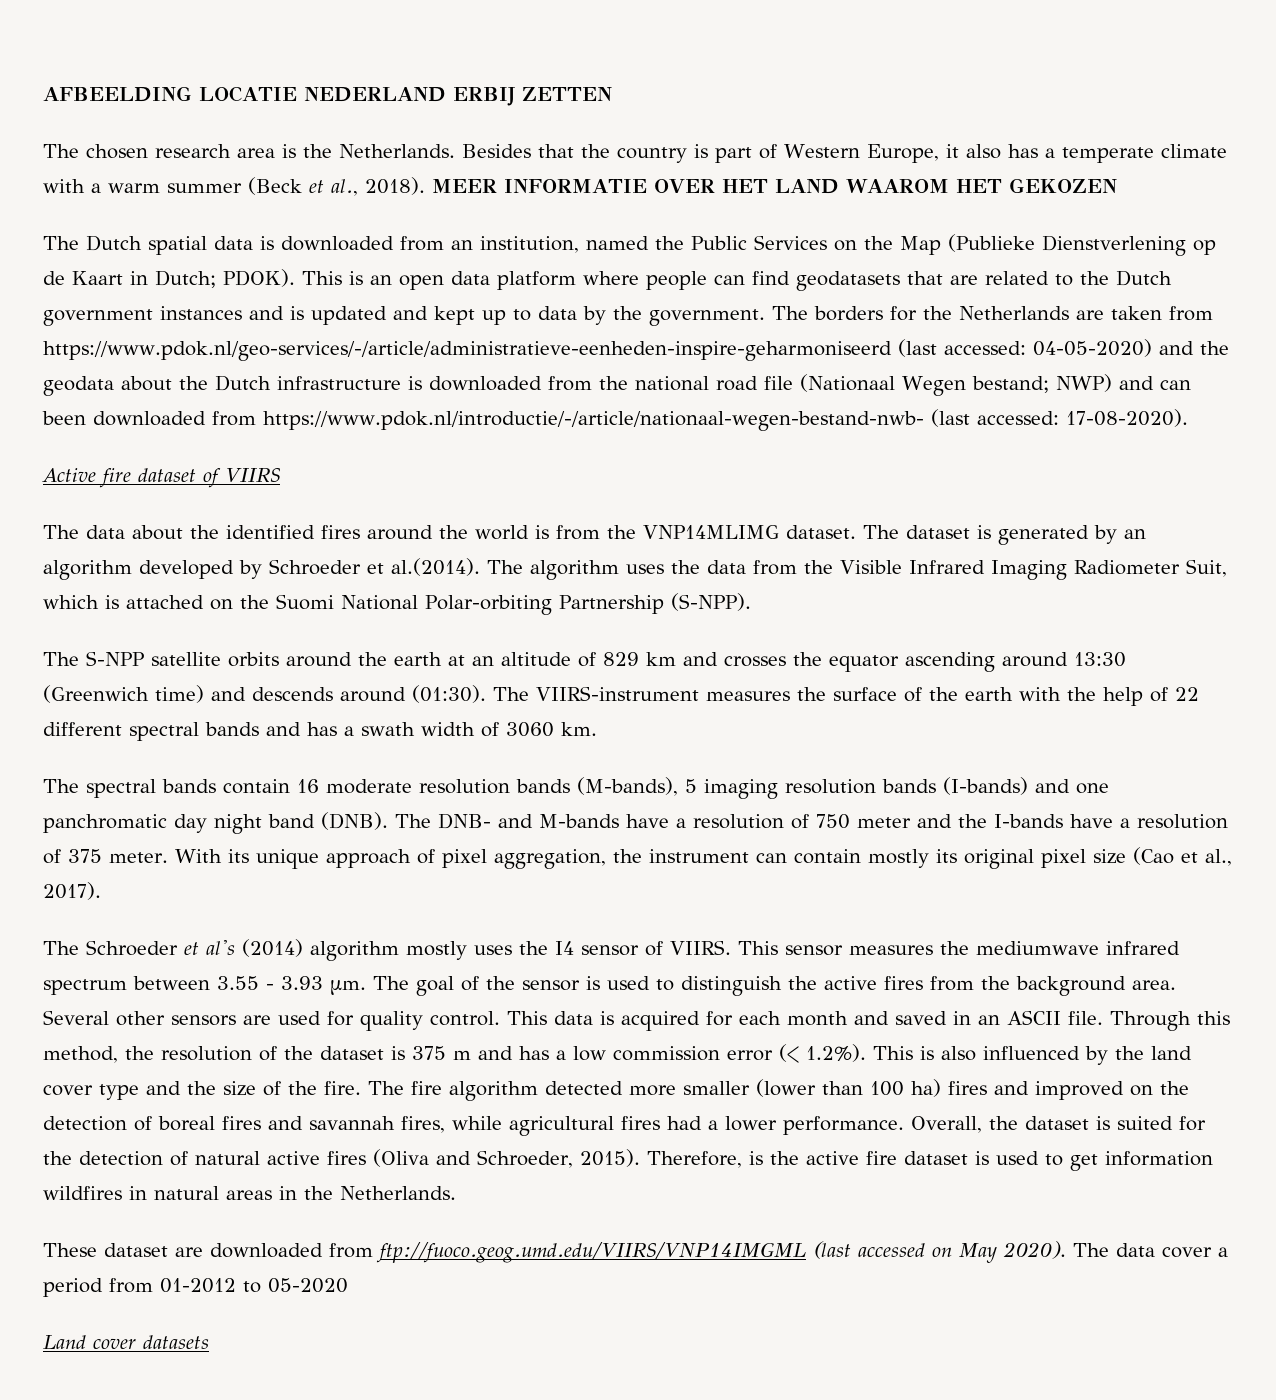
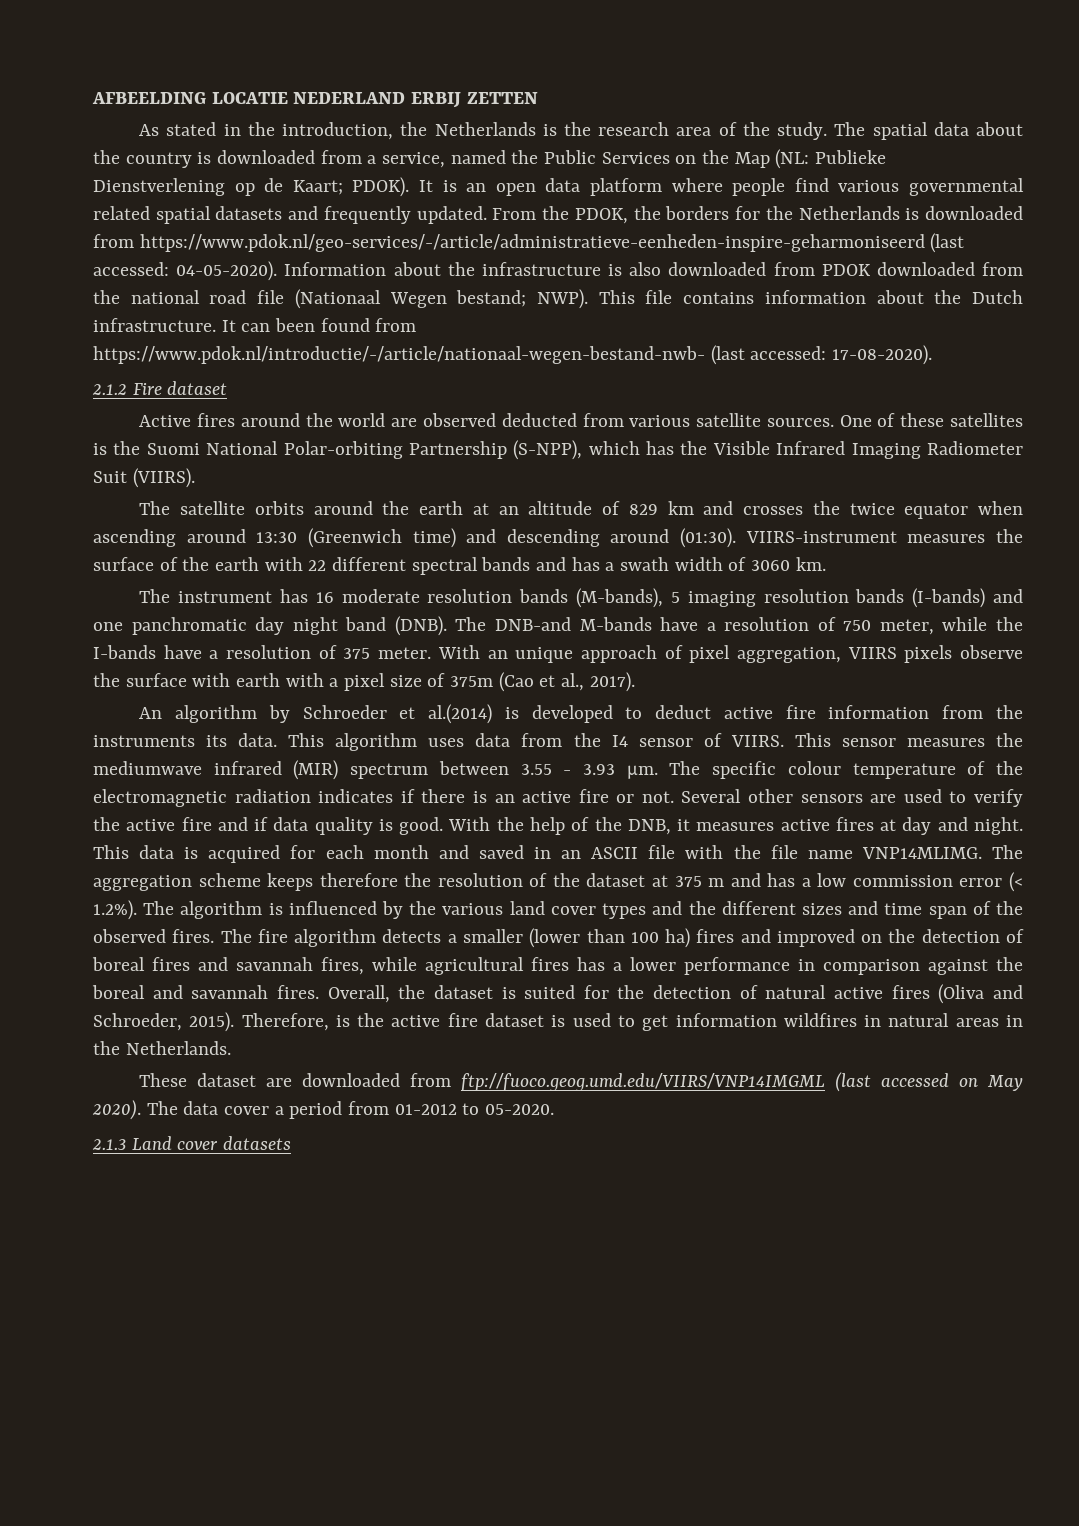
[43,144,1227,163] [43,177,1117,196] [43,235,579,255] The chosen research area is the Netherlands. Besides that the country is part of Western Europe, it also has a temperate climate with a warm summer (Beck et al., 2018). MEER INFORMATIE OVER HET LAND WAAROM HET GEKOZEN // The Dutch spatial data is downloaded from an institution, -> [139,122,1023,140] [93,150,446,168] As stated in the introduction, the Netherlands is the research area of the study. The spatial data about the country is downloaded from a service,
[948,234,1035,252] (Publieke -> [775,149,887,169] (NL: Publieke
[72,269,342,288] Kaart in Dutch; PDOK). This -> [292,177,433,197] Kaart; PDOK). It
[714,270,1172,291] [43,306,808,326] can find geodatasets that are related to the Dutch government instances and is updated and kept up to data by the government. The -> [794,178,1025,196] [93,206,661,224] find various governmental related spatial datasets and frequently updated. From the PDOK, the
[1076,306,1162,320] are taken -> [905,206,1024,220] is downloaded
[1032,339,1229,357] [43,375,271,396] 04-05-2020) and the geodata about the Dutch -> [176,261,475,281] 04-05-2020). Information about the
(422, 383) none -> [629,262,871,276] also downloaded from PDOK
[1055,374,1154,392] NWP) and -> [537,289,1023,309] [93,318,236,332] NWP). This file contains information about the Dutch infrastructure. It
[93,411,206,426] downloaded -> [320,318,370,332] found
[42,468,281,488] [43,525,1146,545] [43,558,797,580] Active fire dataset of VIIRS // The data about the identified fires around the world is from the VNP14MLIMG dataset. The dataset is generated by an algorithm developed by Schroeder et al.(2014). The algorithm uses the data from -> [92,381,228,395] [139,413,1023,427] [93,440,675,460] 2.1.2 Fire dataset // Active fires around the world are observed deducted from various satellite sources. One of these satellites is the Suomi National Polar-orbiting Partnership (S-NPP), which has
[1185,559,1227,577] [43,593,751,615] [43,651,144,666] Suit, which is attached on the Suomi National Polar-orbiting Partnership (S-NPP). // The S-NPP -> [93,468,195,488] [139,501,171,515] Suit (VIIRS). // The
[829,655,899,672] equator -> [849,501,1024,519] twice equator when
[252,687,333,701] descends -> [506,529,600,547] descending
[493,687,529,701] The -> (737, 538) none
[1067,687,1168,706] the help of -> (303, 564) none
[86,779,290,798] spectral bands contain -> [178,589,308,603] instrument has
[438,813,533,829] DNB- and -> [494,617,571,631] DNB-and
[857,814,952,828] meter and -> [879,617,988,635] meter, while
[227,849,249,863] its -> [487,650,508,659] an
[612,847,1232,869] [43,882,101,900] [43,939,512,961] the instrument can contain mostly its original pixel size (Cao et al., 2017). // The Schroeder et al's (2014) algorithm mostly uses -> [847,645,1023,663] [93,672,635,692] [139,704,1024,724] [93,733,563,751] VIIRS pixels observe the surface with earth with a pixel size of 375m (Cao et al., 2017). // An algorithm by Schroeder et al.(2014) is developed to deduct active fire information from the instruments its data. This algorithm uses data from
(1180, 948) none -> [293,760,339,780] (MIR)
[416,976,1176,996] goal of the sensor is used to distinguish the active fires from the background area. -> [712,761,1023,779] [93,789,674,807] specific colour temperature of the electromagnetic radiation indicates if there is an active fire or not.
[327,1011,500,1031] for quality control. -> [949,789,1024,807] [93,817,1023,835] to verify the active fire and if data quality is good. With the help of the DNB, it measures active fires at day and night.
[1068,1011,1230,1031] [43,1046,118,1063] file. Through this method, -> [648,845,1023,859] [93,873,398,891] file with the file name VNP14MLIMG. The aggregation scheme keeps therefore
[391,1046,405,1060] is -> [651,875,668,887] at
[873,1046,976,1061] This is also -> [143,901,283,919] The algorithm is
(1144, 1053) none -> [442,903,504,915] various
[99,1081,361,1100] type and the size of the fire. -> [602,901,1024,919] [93,929,215,943] types and the different sizes and time span of the observed fires.
[545,1081,676,1096] detected more -> [382,929,457,943] detects a
[667,1116,702,1130] had -> [577,957,605,971] has
[783,1116,904,1135] performance. -> [684,957,1023,975] [92,985,319,999] performance in comparison against the boreal and savannah fires.
[268,1278,348,1293] 05-2020 // -> [485,1104,555,1115] [92,1139,126,1150] 05-2020. // 2.1.3

